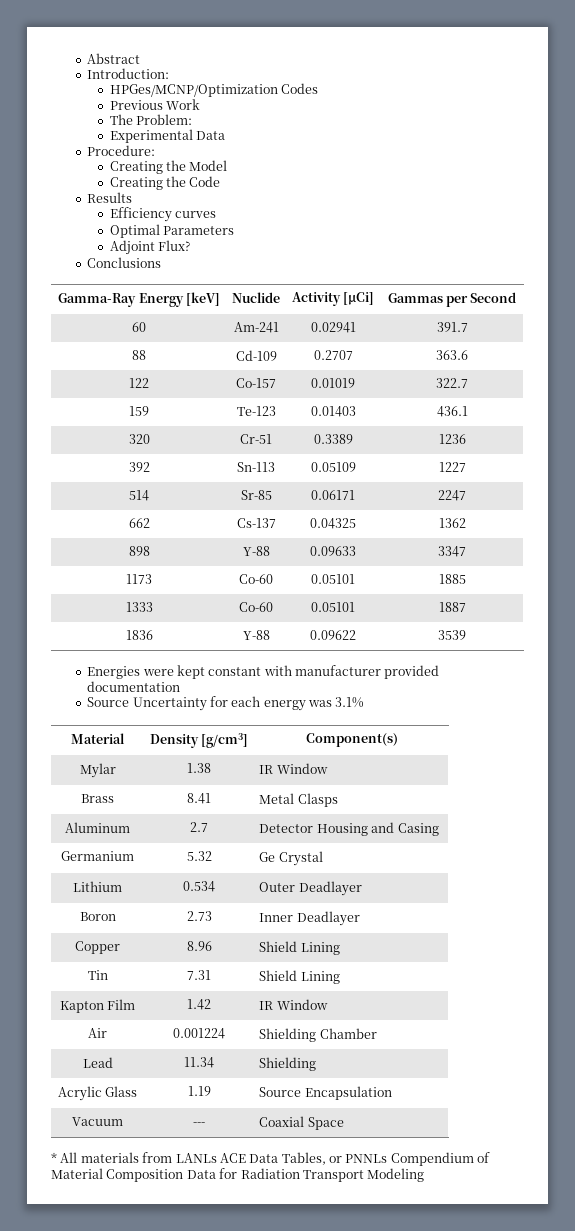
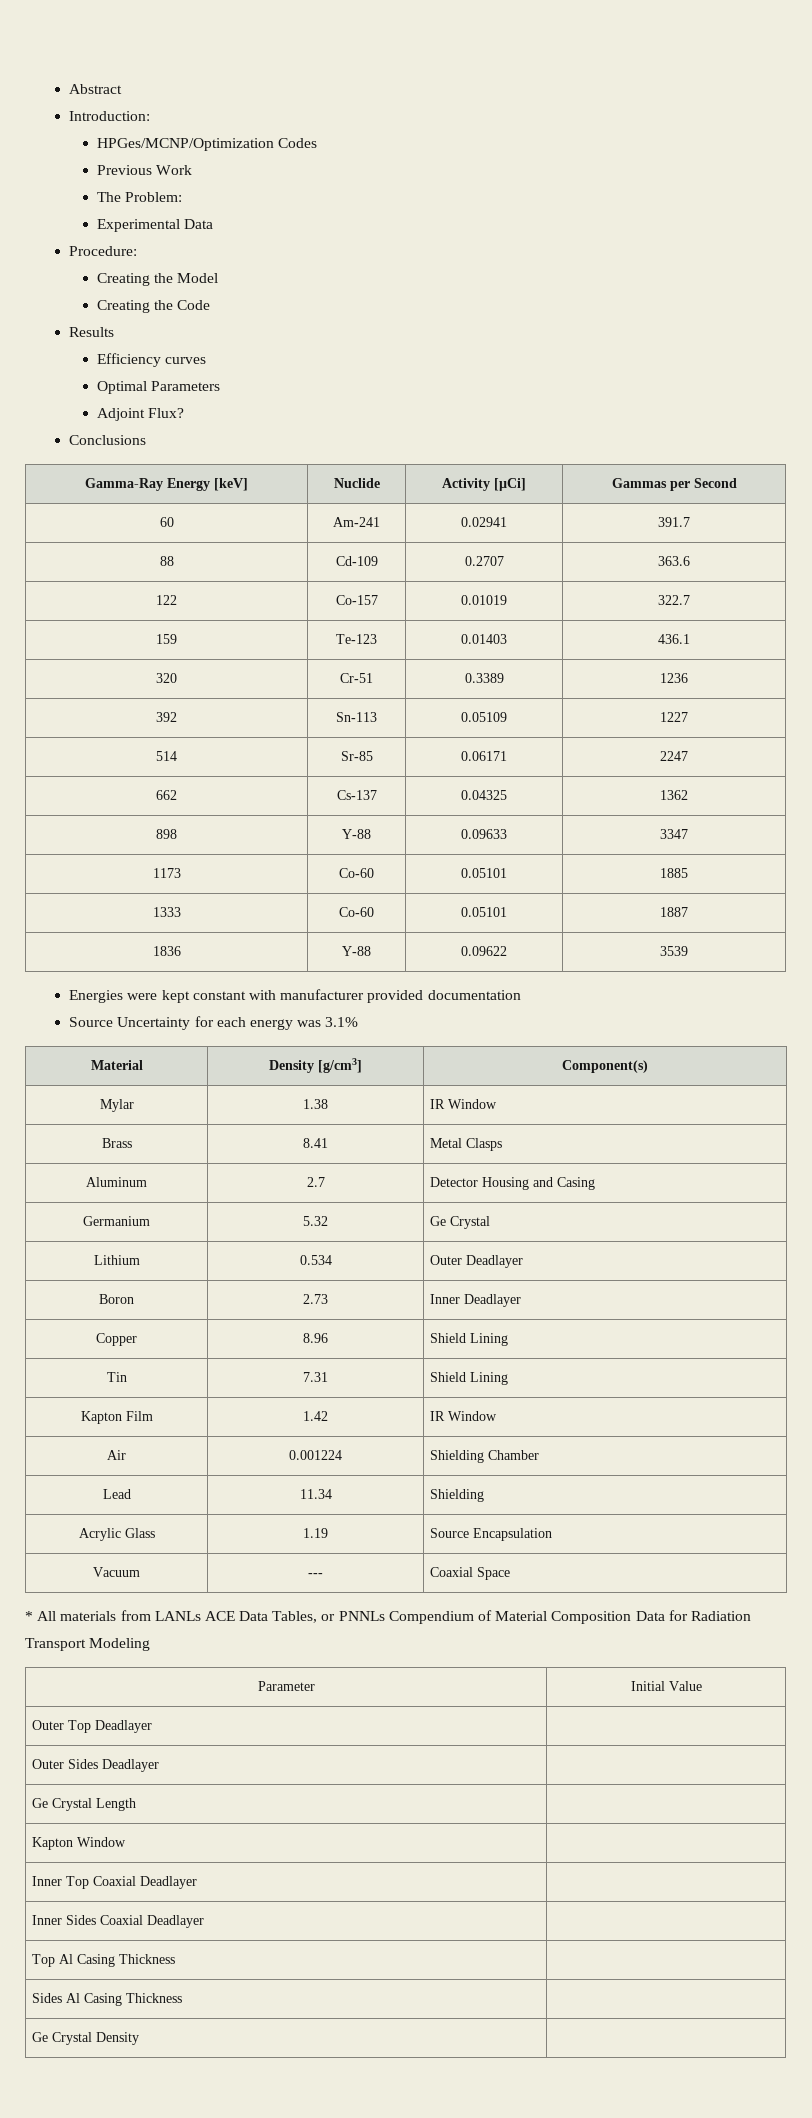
(425, 1175) none -> [257,1681,315,1691] [630,1681,702,1691] [32,1720,153,1733] [32,1759,160,1772] [32,1798,137,1811] [32,1837,127,1850] [32,1876,198,1889] [32,1915,205,1928] [32,1954,176,1967] [32,1993,183,2006] [32,2032,140,2045] // Parameter | Initial Value // Outer Top Deadlayer | // Outer Sides Deadlayer | // Ge Crystal Length | // Kapton Window | // Inner Top Coaxial Deadlayer | // Inner Sides Coaxial Deadlayer | // Top Al Casing Thickness | // Sides Al Casing Thickness | // Ge Crystal Density |

